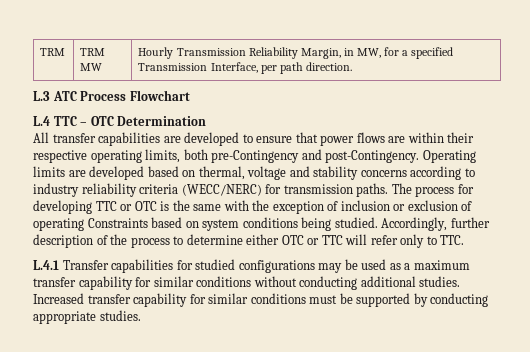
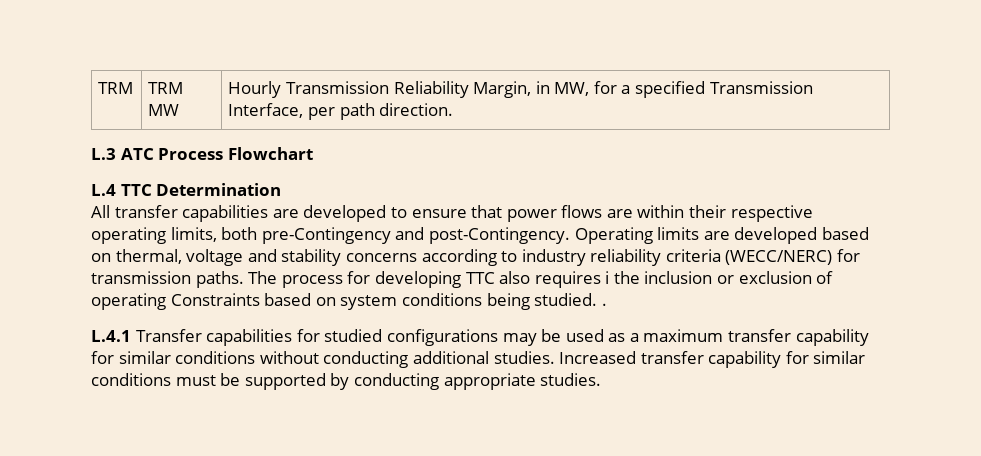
[80,116,114,126] – OTC -> (152, 190) none
[120,200,339,214] or OTC is the same with the exception of -> [499,271,640,288] also requires i the
[381,217,490,231] [33,234,465,248] Accordingly, further description of the process to determine either OTC or TTC will refer only to TTC. -> [601,303,607,306] .

